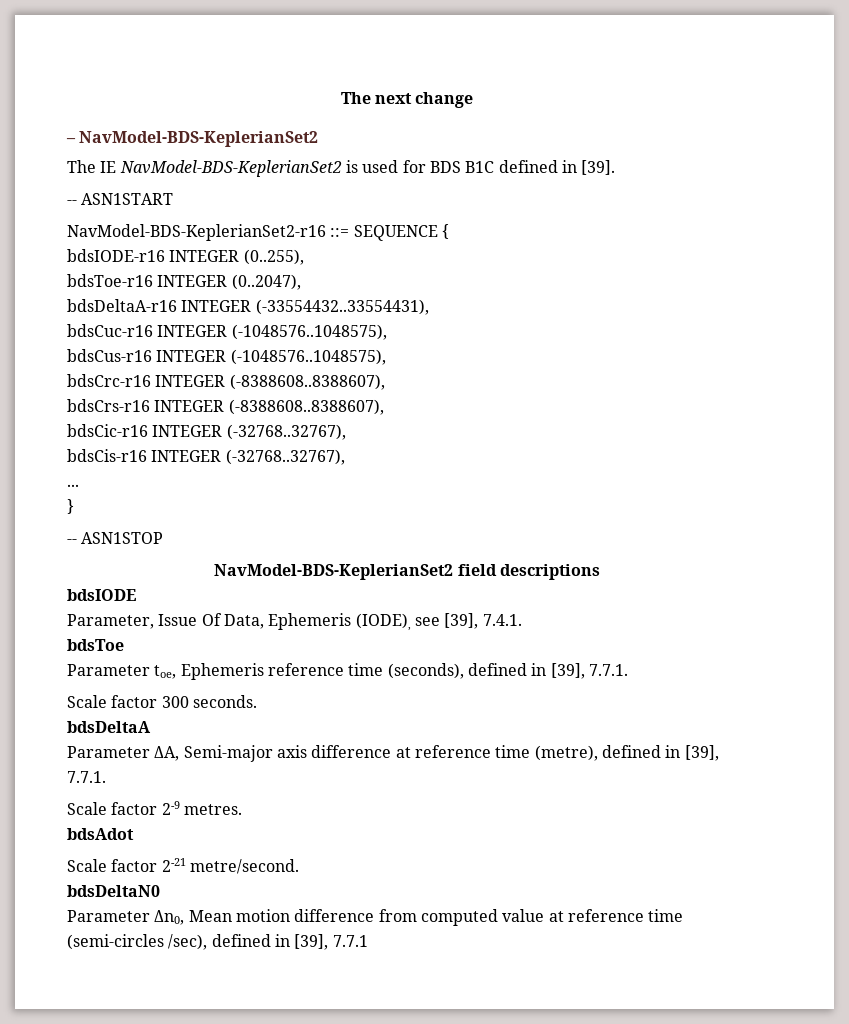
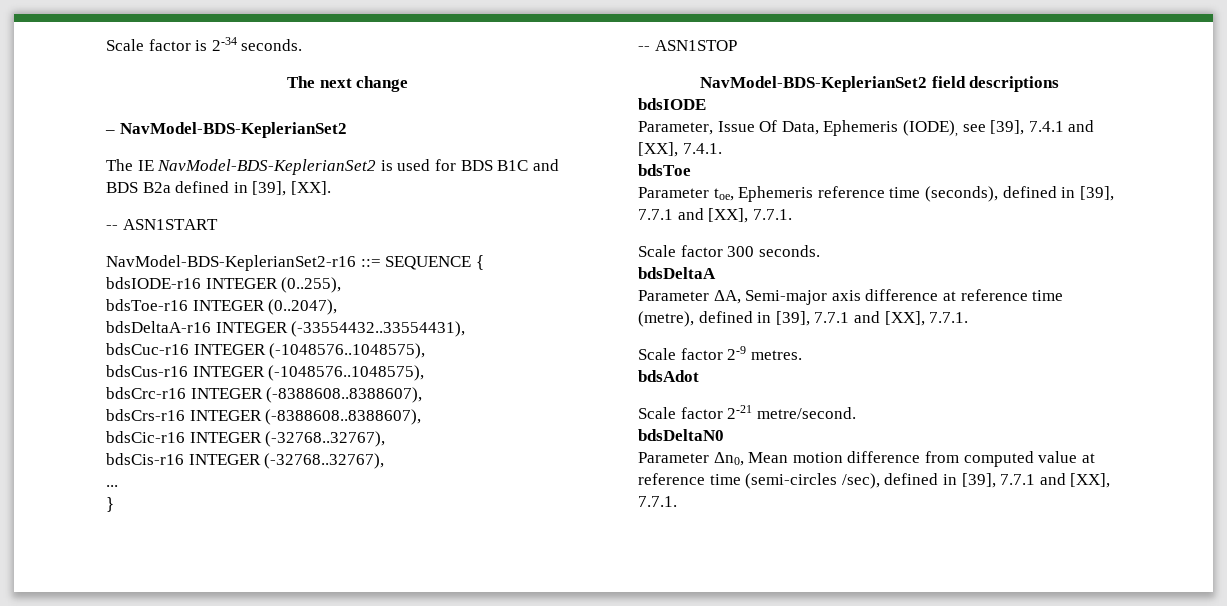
(340, 98) none -> [106,37,303,51] Scale factor is 2-34 seconds. //
[498,160,616,175] defined in [39]. -> [532,159,559,171] [106,181,331,196] and BDS B2a defined in [39], [XX].
(479, 621) none -> [1028,120,1095,132] [638,142,678,157] 7.4.1 and [XX],
(585, 671) none -> [638,208,749,223] 7.7.1 and [XX],
(719, 753) none -> [814,311,925,326] 7.7.1 and [XX],
(368, 941) none -> [1039,473,1111,488] [638,496,677,507] and [XX], 7.7.1.

